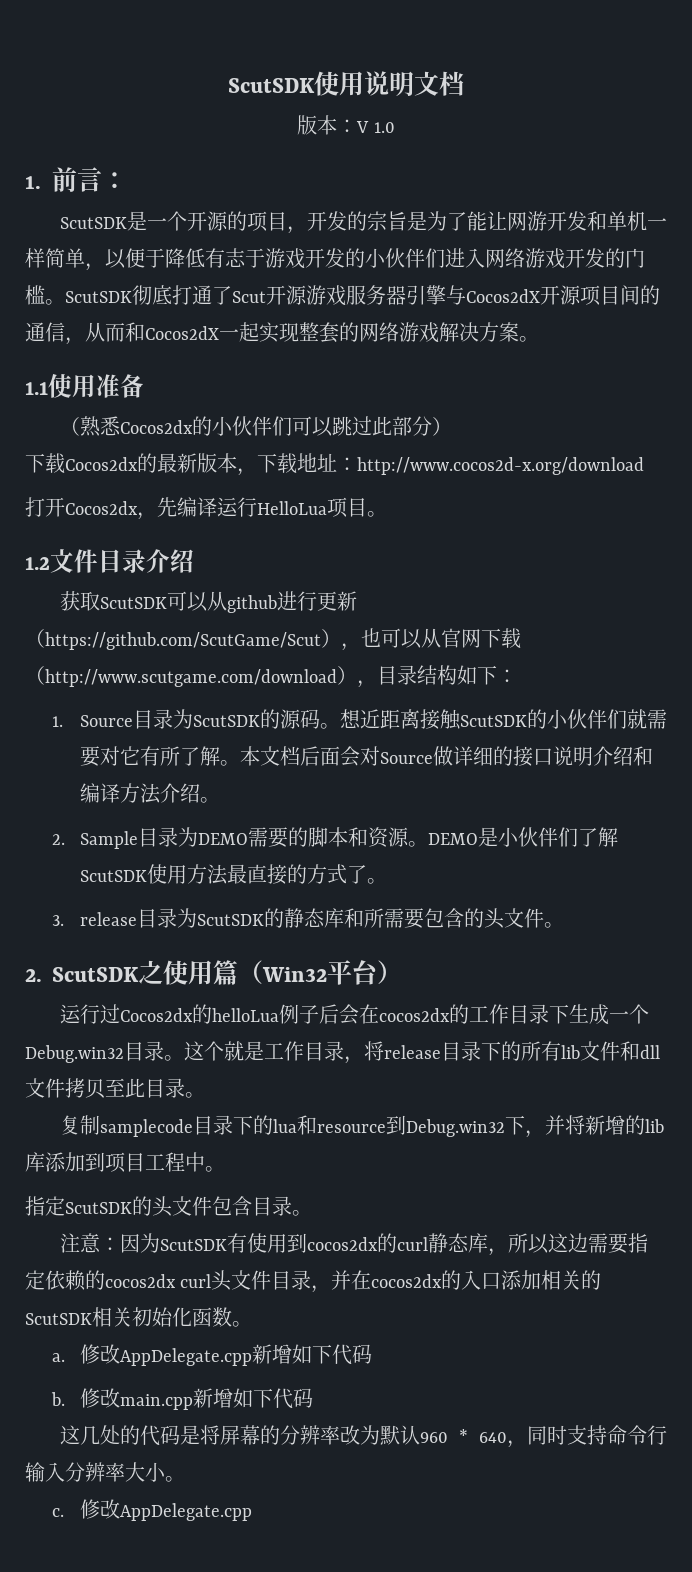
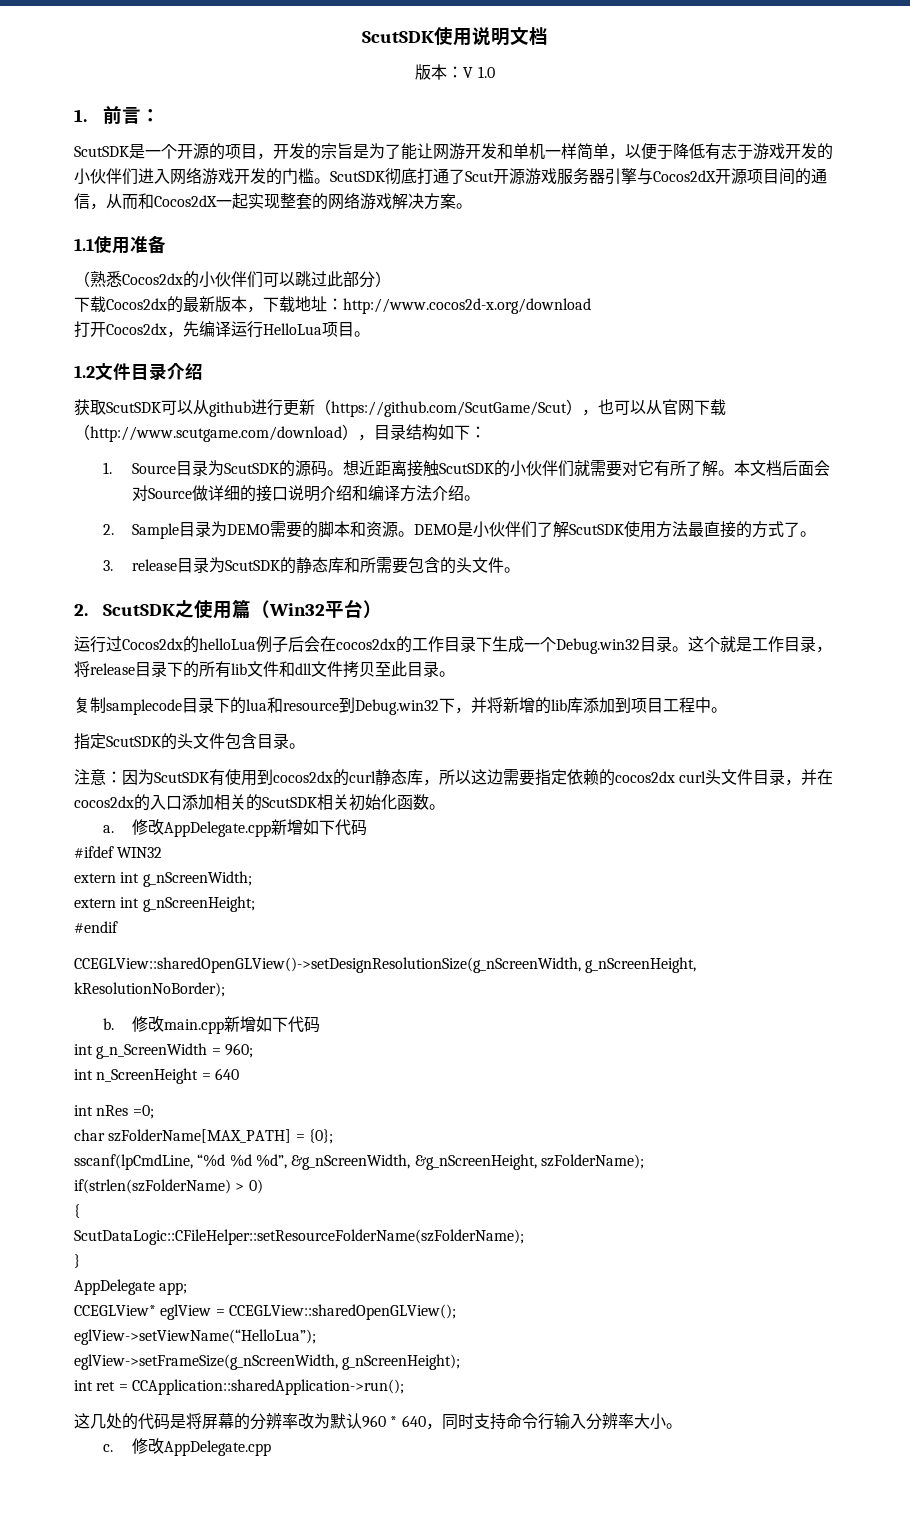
(372, 1354) none -> [74,846,163,858] [74,871,252,887] [74,896,255,912] [74,921,118,933] [74,957,697,973] [74,982,225,997] // #ifdef WIN32 // extern int g_nScreenWidth; // extern int g_nScreenHeight; // #endif // CCEGLView::sharedOpenGLView()->setDesignResolutionSize(g_nScreenWidth, g_nScreenHeight, kResolutionNoBorder);
(313, 1398) none -> [74,1043,253,1059] [74,1068,239,1084] [74,1105,154,1119] [74,1129,333,1144] [74,1154,644,1170] [74,1179,263,1194] [74,1204,80,1218] [74,1229,524,1245] [74,1254,80,1268] [74,1279,188,1295] [74,1304,456,1320] [74,1329,316,1345] [74,1354,461,1370] [74,1379,404,1395] // int g_n_ScreenWidth = 960; // int n_ScreenHeight = 640 // int nRes =0; // char szFolderName[MAX_PATH] = {0}; // sscanf(lpCmdLine, “%d %d %d”, &g_nScreenWidth, &g_nScreenHeight, szFolderName); // if(strlen(szFolderName) > 0) // { // ScutDataLogic::CFileHelper::setResourceFolderName(szFolderName); // } // AppDelegate app; // CCEGLView* eglView = CCEGLView::sharedOpenGLView(); // eglView->setViewName(“HelloLua”); // eglView->setFrameSize(g_nScreenWidth, g_nScreenHeight); // int ret = CCApplication::sharedApplication->run();

